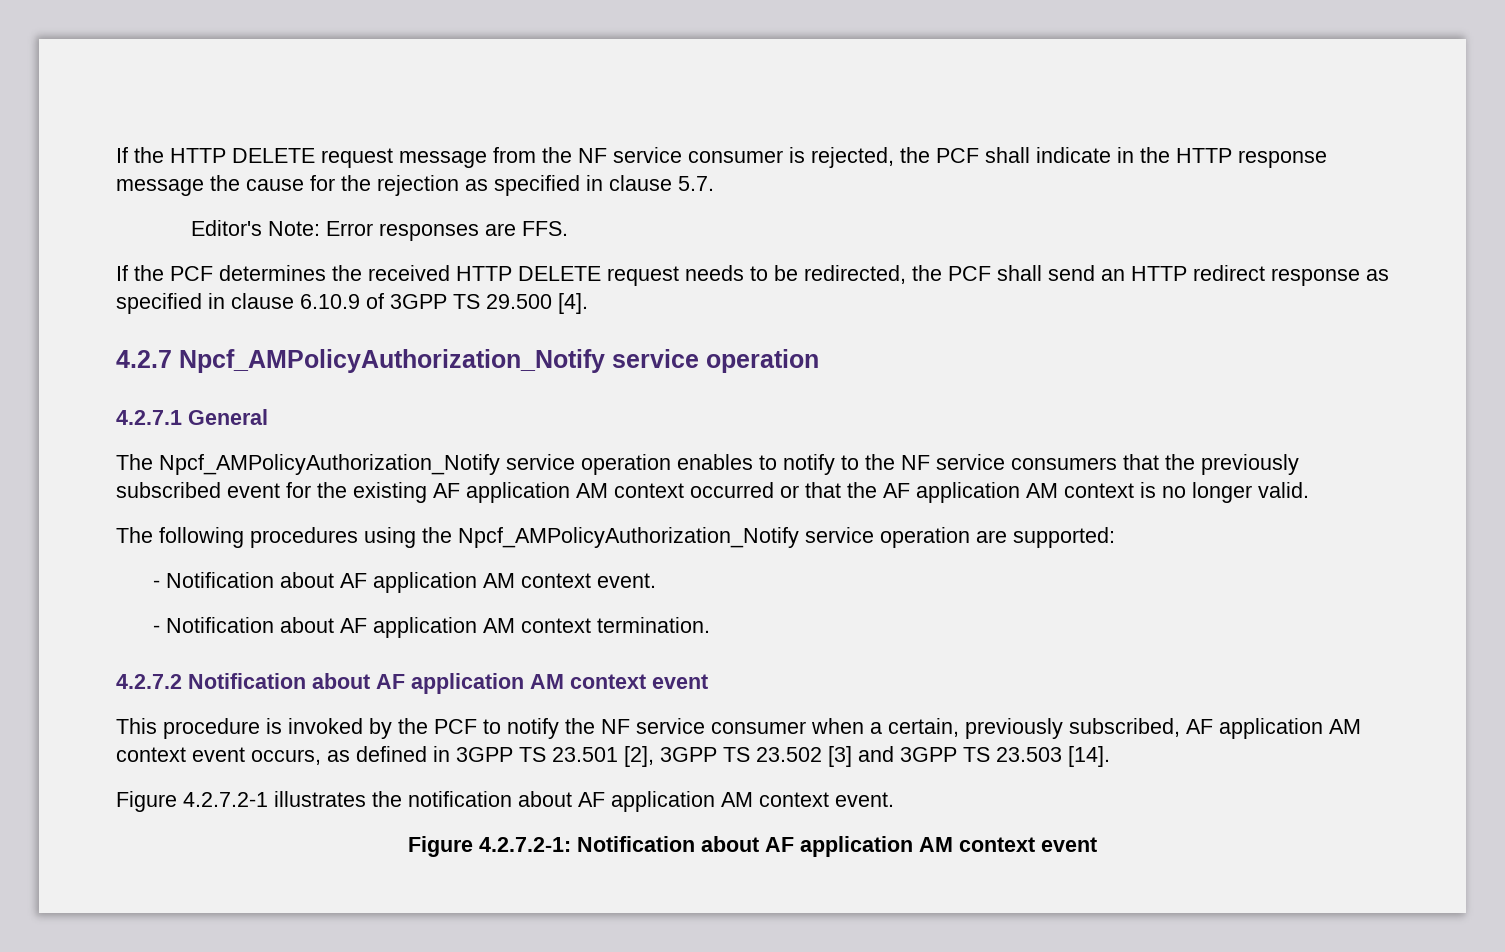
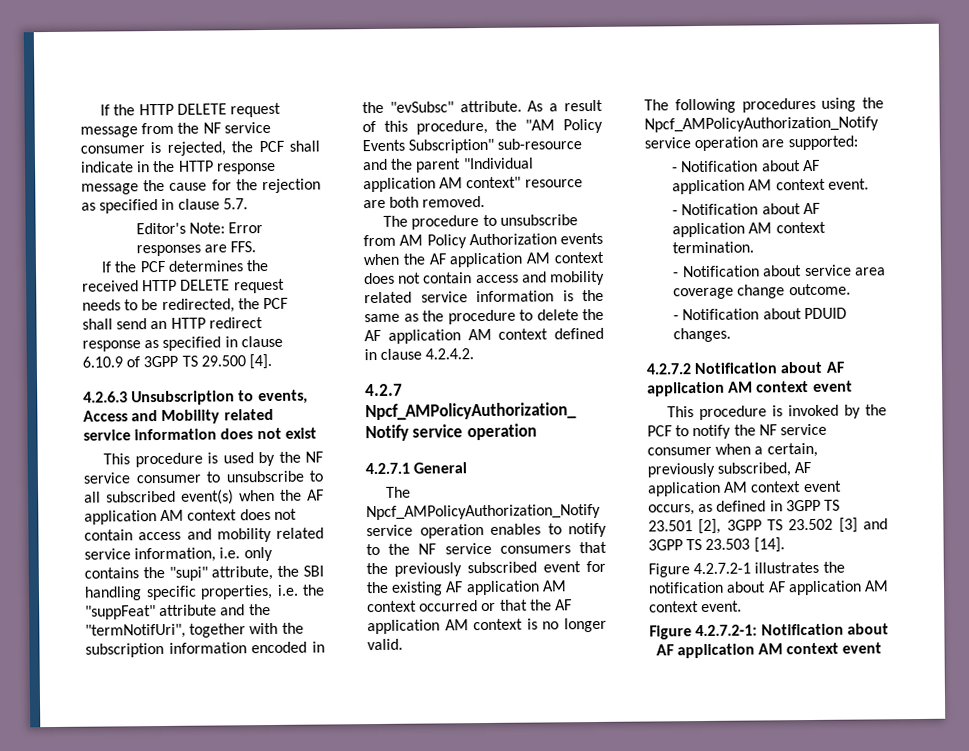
(588, 303) none -> [83,389,308,406] [83,408,274,424] [83,427,317,441] [103,451,323,468] [83,470,323,484] [84,489,324,505] [84,508,297,525] [84,527,324,543] [84,546,273,563] [84,565,324,581] [84,584,325,601] [85,603,271,620] [85,622,304,639] [85,641,325,658] [362,99,603,114] [362,118,603,135] [362,138,583,154] [362,157,534,173] [363,176,583,193] [363,195,486,209] [383,214,578,230] [363,232,603,249] [363,251,604,268] [364,270,605,286] [364,289,604,304] [364,308,604,325] [364,327,604,344] [364,348,475,361] // 4.2.6.3 Unsubscription to events, Access and Mobility related service information does not exist // This procedure is used by the NF service consumer to unsubscribe to all subscribed event(s) when the AF application AM context does not contain access and mobility related service information, i.e. only contains the "supi" attribute, the SBI handling specific properties, i.e. the "suppFeat" attribute and the "termNotifUri", together with the subscription information encoded in the "evSubsc" attribute. As a result of this procedure, the "AM Policy Events Subscription" sub-resource and the parent "Individual application AM context" resource are both removed. // The procedure to unsubscribe from AM Policy Authorization events when the AF application AM context does not contain access and mobility related service information is the same as the procedure to delete the AF application AM context defined in clause 4.2.4.2.
(711, 625) none -> [673,264,886,278] [673,283,851,300] [673,307,847,321] [673,327,732,343] // - Notification about service area coverage change outcome. // - Notification about PDUID changes.

